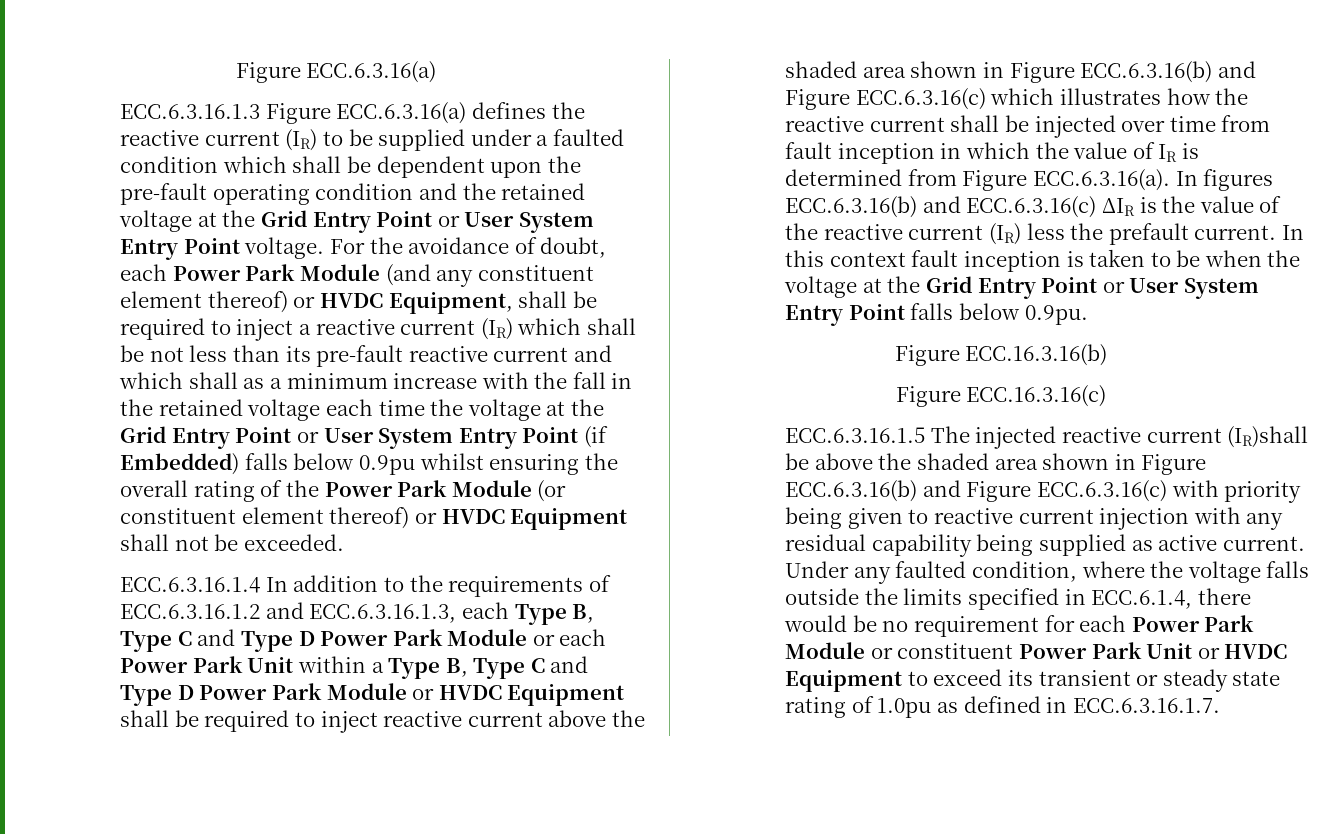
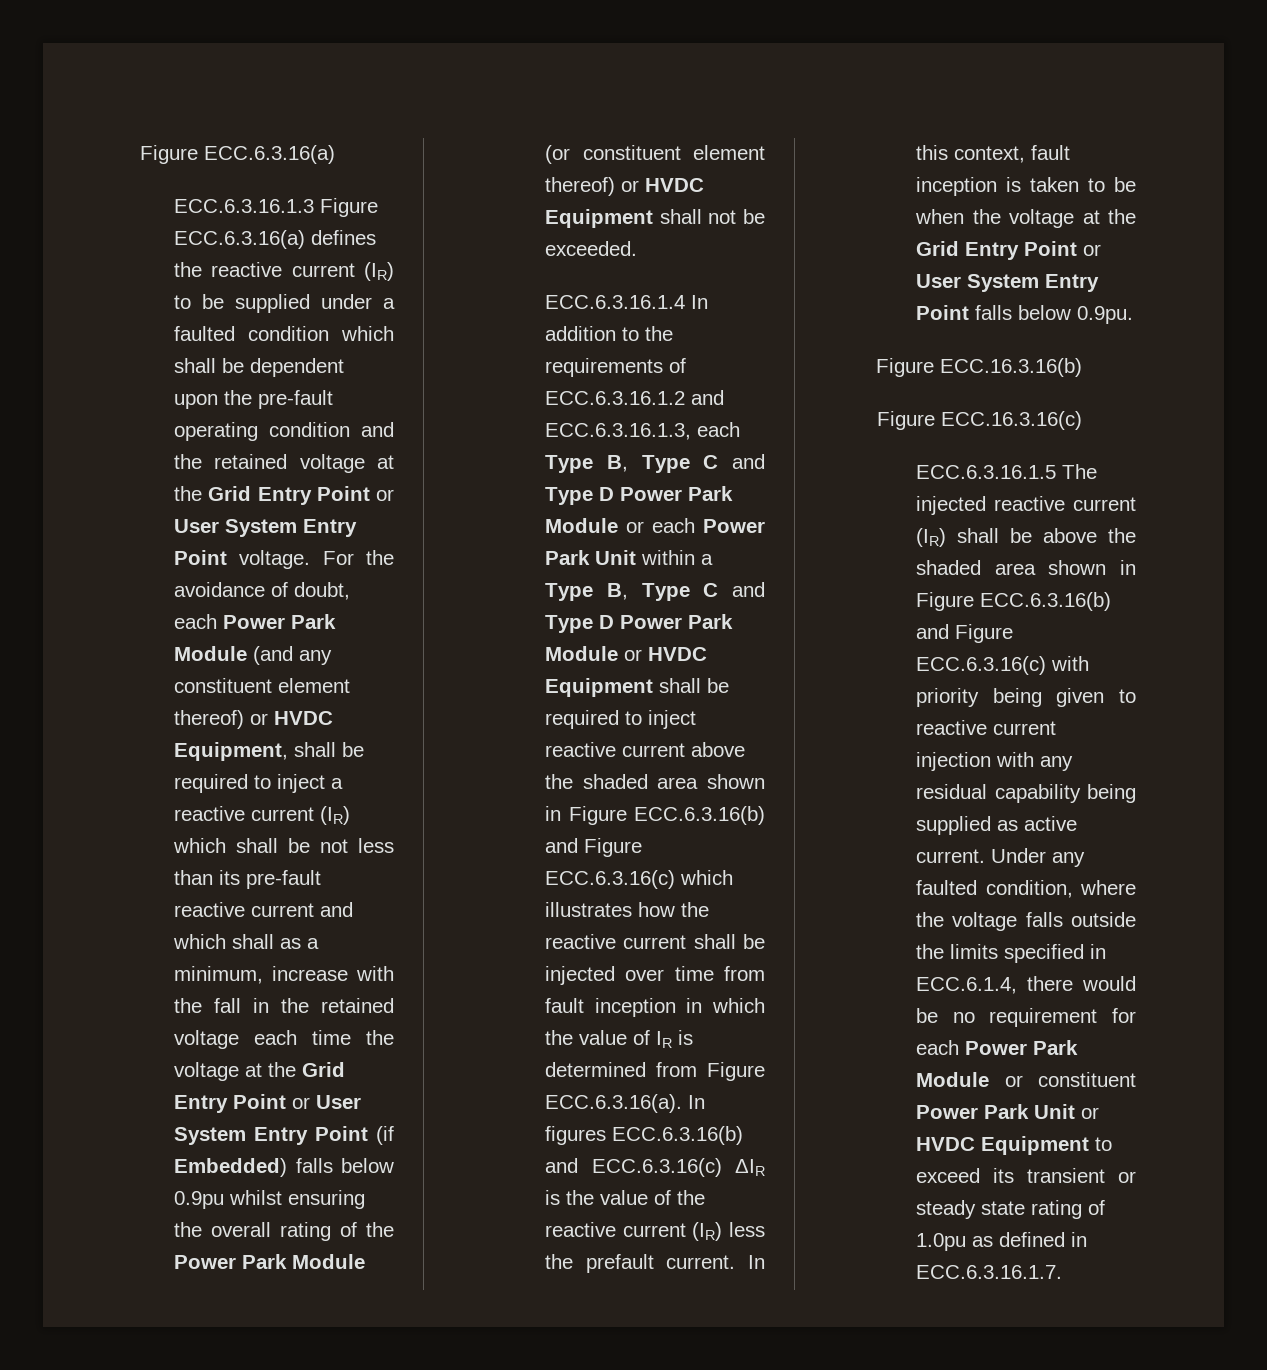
[286,373,388,389] minimum -> [174,966,264,984] minimum,
[829,252,906,267] context -> [954,146,1026,163] context,
[1227,426,1309,448] (IR)shall -> [916,528,1000,547] (IR) shall

